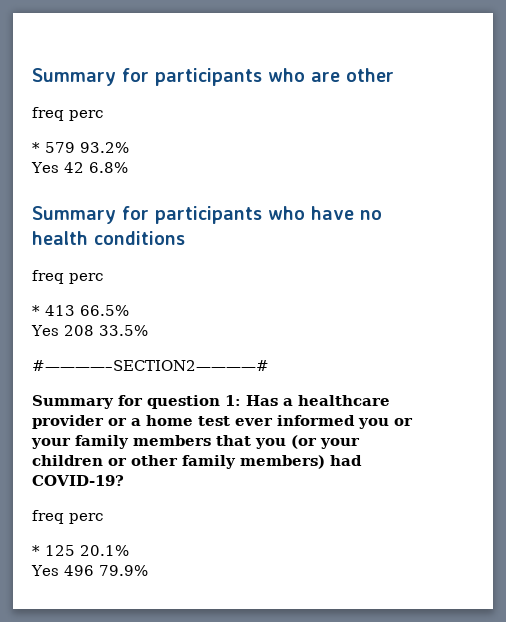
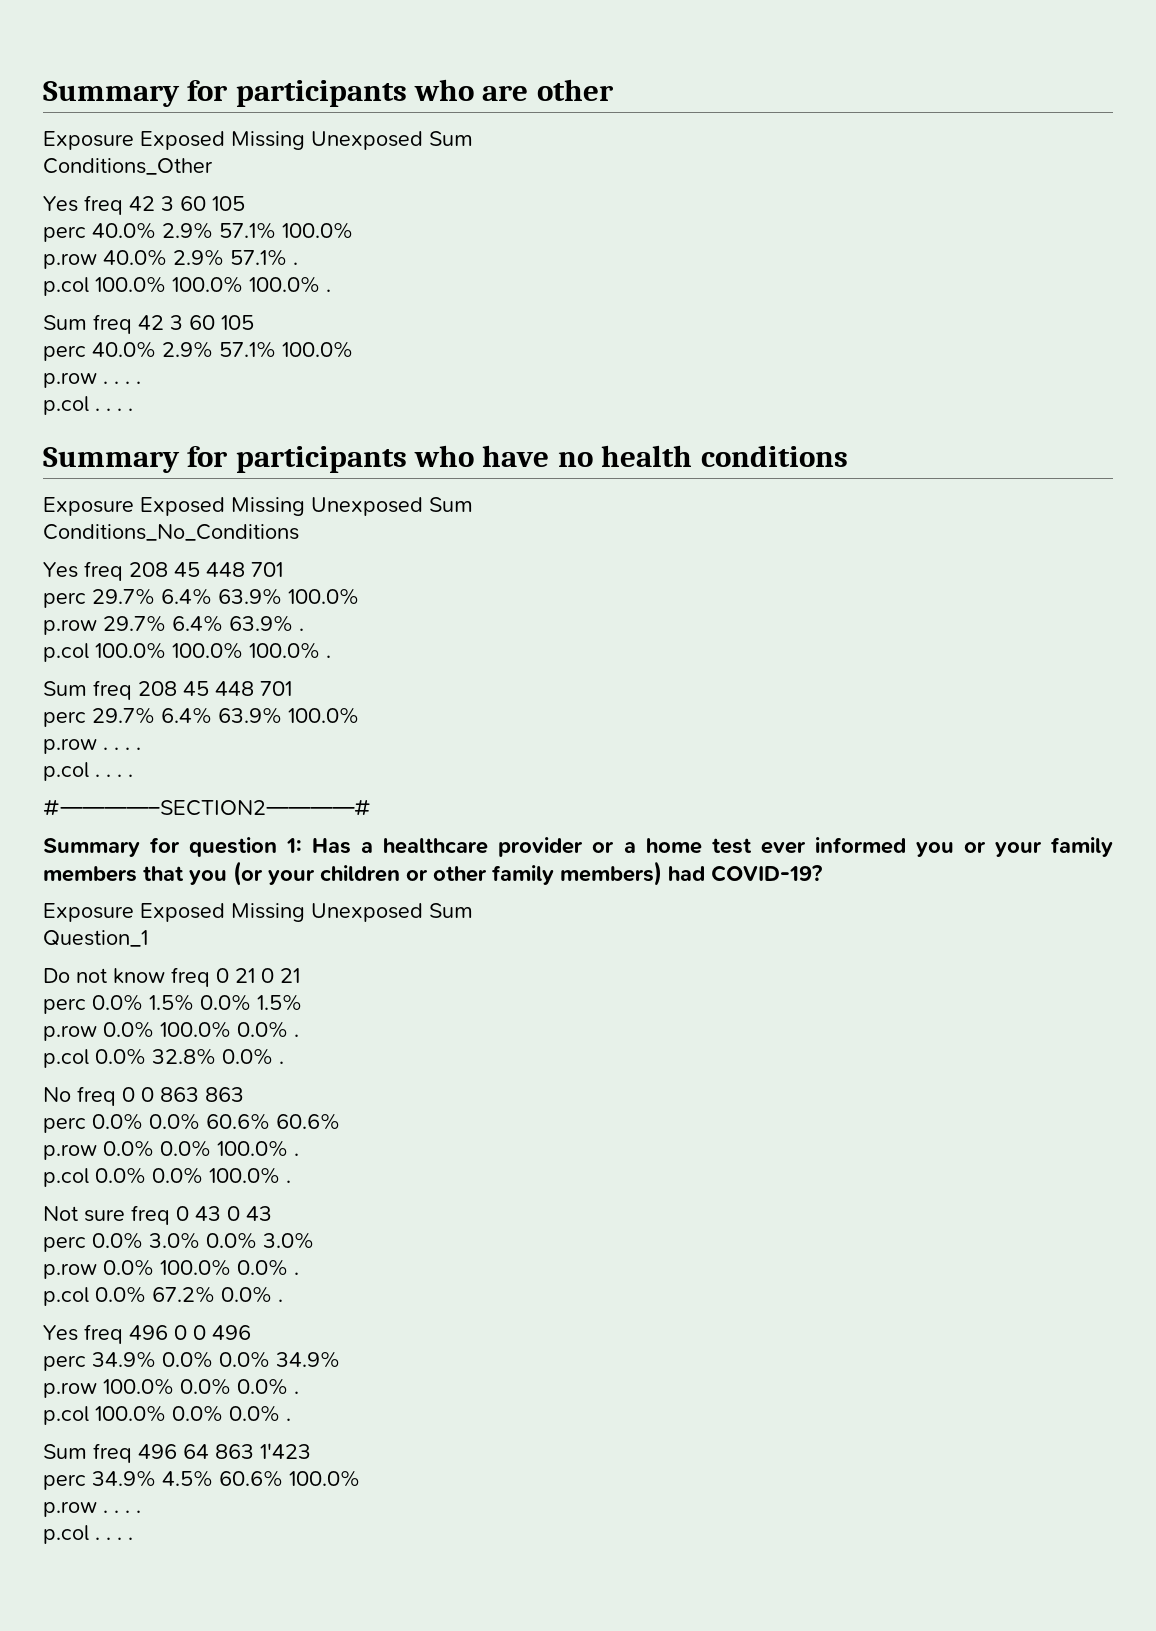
[32,107,103,121] [32,142,129,153] [31,162,128,173] freq perc // * 579 93.2% // Yes 42 6.8% -> [43,131,473,150] [43,158,213,175] [43,195,245,215] [43,222,353,242] [43,249,298,269] [43,276,331,296] [43,314,254,334] [43,341,353,361] [43,372,141,388] [43,396,133,415] Exposure Exposed Missing Unexposed Sum // Conditions_Other // Yes freq 42 3 60 105 // perc 40.0% 2.9% 57.1% 100.0% // p.row 40.0% 2.9% 57.1% . // p.col 100.0% 100.0% 100.0% . // Sum freq 42 3 60 105 // perc 40.0% 2.9% 57.1% 100.0% // p.row . . . . // p.col . . . .
[32,270,103,284] [32,305,129,316] [31,325,148,336] freq perc // * 413 66.5% // Yes 208 33.5% -> [43,497,473,516] [43,524,299,541] [43,561,283,581] [43,588,359,608] [43,615,304,635] [43,642,331,662] [43,680,292,700] [43,707,359,727] [43,738,141,754] [43,762,133,781] Exposure Exposed Missing Unexposed Sum // Conditions_No_Conditions // Yes freq 208 45 448 701 // perc 29.7% 6.4% 63.9% 100.0% // p.row 29.7% 6.4% 63.9% . // p.col 100.0% 100.0% 100.0% . // Sum freq 208 45 448 701 // perc 29.7% 6.4% 63.9% 100.0% // p.row . . . . // p.col . . . .
[32,510,103,524] [32,545,129,556] [31,565,148,576] freq perc // * 125 20.1% // Yes 496 79.9% -> [43,903,473,922] [43,930,148,947] [43,967,300,987] [43,994,302,1014] [43,1021,299,1041] [43,1048,284,1068] [43,1086,244,1106] [43,1113,340,1133] [43,1140,299,1160] [43,1167,291,1187] [43,1205,272,1225] [43,1232,314,1252] [43,1259,299,1279] [43,1286,283,1306] [43,1324,251,1344] [43,1351,340,1371] [43,1378,299,1398] [43,1405,291,1425] [43,1443,311,1463] [43,1470,360,1490] [43,1501,141,1517] [43,1525,133,1544] Exposure Exposed Missing Unexposed Sum // Question_1 // Do not know freq 0 21 0 21 // perc 0.0% 1.5% 0.0% 1.5% // p.row 0.0% 100.0% 0.0% . // p.col 0.0% 32.8% 0.0% . // No freq 0 0 863 863 // perc 0.0% 0.0% 60.6% 60.6% // p.row 0.0% 0.0% 100.0% . // p.col 0.0% 0.0% 100.0% . // Not sure freq 0 43 0 43 // perc 0.0% 3.0% 0.0% 3.0% // p.row 0.0% 100.0% 0.0% . // p.col 0.0% 67.2% 0.0% . // Yes freq 496 0 0 496 // perc 34.9% 0.0% 0.0% 34.9% // p.row 100.0% 0.0% 0.0% . // p.col 100.0% 0.0% 0.0% . // Sum freq 496 64 863 1'423 // perc 34.9% 4.5% 60.6% 100.0% // p.row . . . . // p.col . . . .

